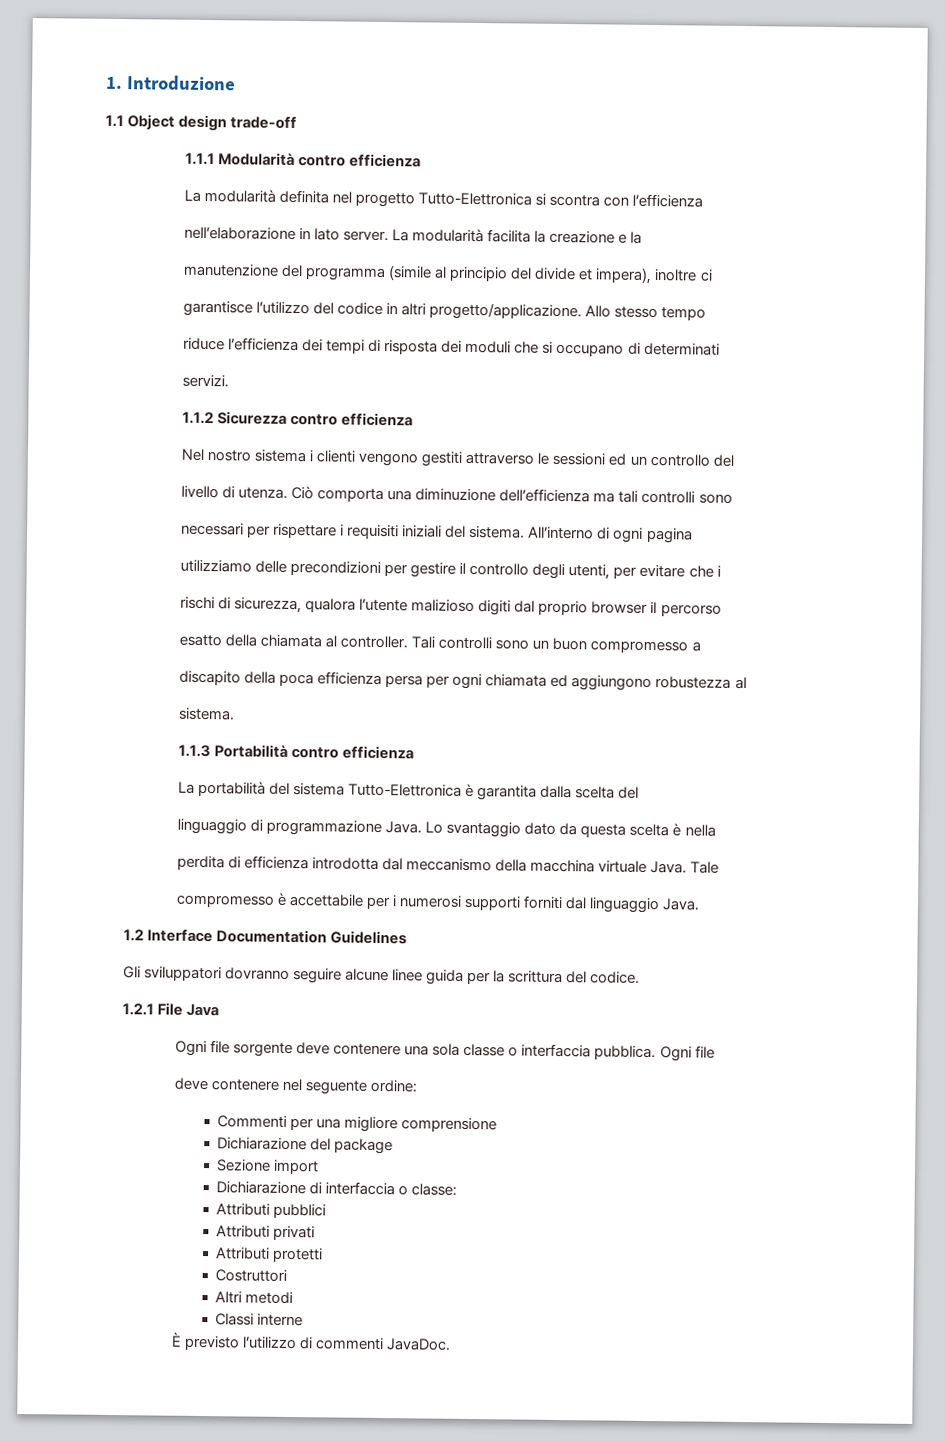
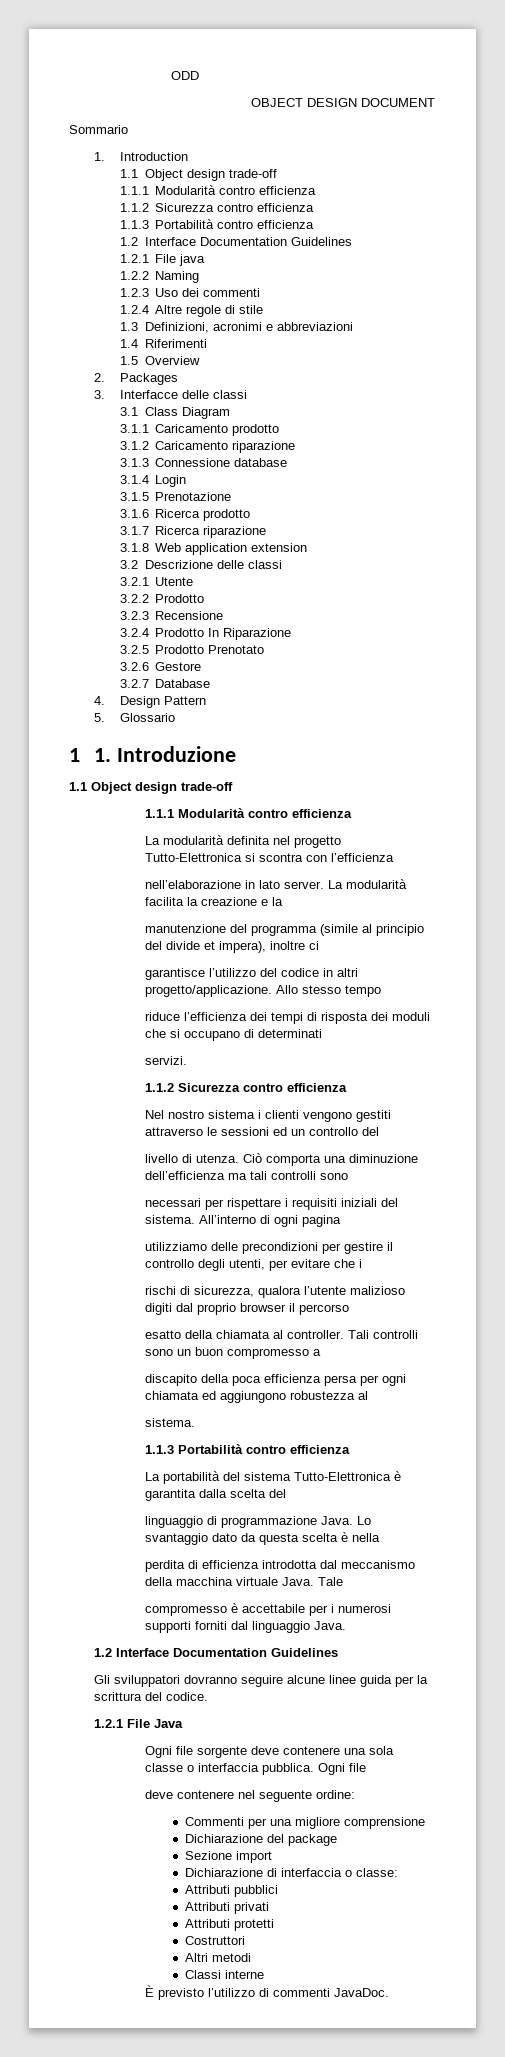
(106, 83) none -> [170,71,199,80] [251,98,435,107] [69,125,128,134] [94,152,188,161] [119,169,278,181] [119,185,317,195] [119,203,315,212] [119,219,315,229] [119,237,353,246] [119,254,206,266] [119,271,200,283] [119,288,261,297] [119,305,264,317] [119,322,354,333] [119,339,208,348] [119,356,201,365] [94,373,178,385] [94,390,247,399] [119,407,231,419] [119,424,280,436] [119,441,296,453] [119,458,288,467] [119,475,187,487] [119,492,232,501] [119,509,251,521] [119,526,267,538] [119,543,308,555] [119,560,283,569] [119,577,194,586] [119,594,205,603] [119,611,224,620] [119,628,292,640] [119,645,265,654] [119,662,202,671] [119,679,211,688] [94,696,206,708] [94,713,175,722] [69,748,80,762] ODD // OBJECT DESIGN DOCUMENT // Sommario // 1. Introduction // 1.1 Object design trade-off // 1.1.1 Modularità contro efficienza // 1.1.2 Sicurezza contro efficienza // 1.1.3 Portabilità contro efficienza // 1.2 Interface Documentation Guidelines // 1.2.1 File java // 1.2.2 Naming // 1.2.3 Uso dei commenti // 1.2.4 Altre regole di stile // 1.3 Definizioni, acronimi e abbreviazioni // 1.4 Riferimenti // 1.5 Overview // 2. Packages // 3. Interfacce delle classi // 3.1 Class Diagram // 3.1.1 Caricamento prodotto // 3.1.2 Caricamento riparazione // 3.1.3 Connessione database // 3.1.4 Login // 3.1.5 Prenotazione // 3.1.6 Ricerca prodotto // 3.1.7 Ricerca riparazione // 3.1.8 Web application extension // 3.2 Descrizione delle classi // 3.2.1 Utente // 3.2.2 Prodotto // 3.2.3 Recensione // 3.2.4 Prodotto In Riparazione // 3.2.5 Prodotto Prenotato // 3.2.6 Gestore // 3.2.7 Database // 4. Design Pattern // 5. Glossario // 1

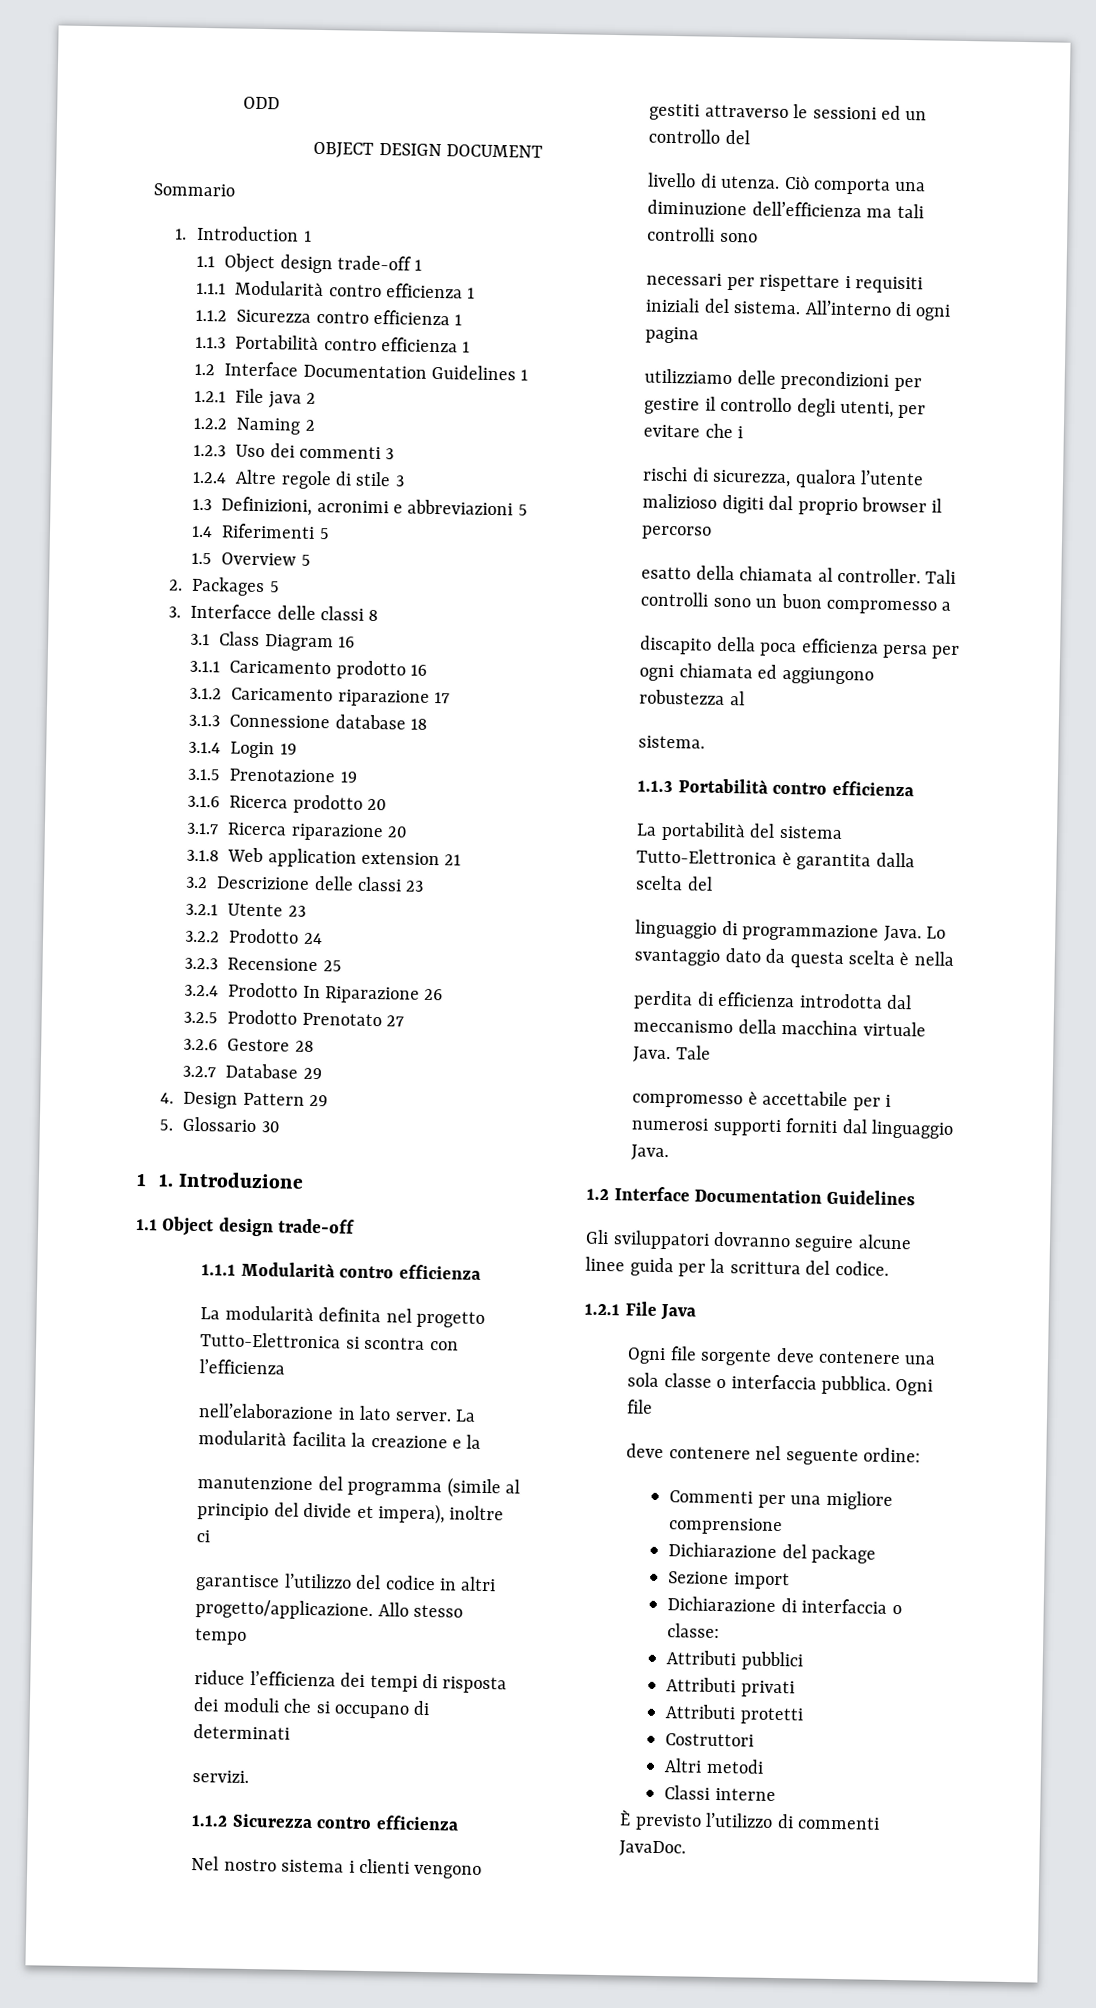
[119,169,278,181] [119,185,317,195] [119,203,315,212] [119,219,315,229] [119,237,353,246] // 1.1 Object design trade-off // 1.1.1 Modularità contro efficienza // 1.1.2 Sicurezza contro efficienza // 1.1.3 Portabilità contro efficienza // 1.2 Interface Documentation Guidelines -> [303,230,312,242] [196,253,423,274] [196,280,476,299] [195,309,463,326] [195,334,471,353] [194,361,529,381] 1 // 1.1 Object design trade-off 1 // 1.1.1 Modularità contro efficienza 1 // 1.1.2 Sicurezza contro efficienza 1 // 1.1.3 Portabilità contro efficienza 1 // 1.2 Interface Documentation Guidelines 1
(206, 260) none -> [306,392,317,404] 2
(200, 277) none -> [304,419,315,431] 2
(261, 292) none -> [385,448,395,460] 3
(264, 309) none -> [394,475,405,487] 3
(354, 326) none -> [517,504,528,516] 5
(208, 343) none -> [318,528,330,540] 5
(201, 360) none -> [300,554,311,566] 5
(178, 379) none -> [269,581,280,593] 5
(247, 394) none -> [368,609,379,622] 8
(231, 413) none -> [338,636,356,648] 16
(280, 430) none -> [410,664,428,676] 16
(296, 447) none -> [434,692,451,704] 17
(288, 462) none -> [410,718,428,730] 18
(187, 481) none -> [279,743,297,755] 19
(232, 496) none -> [339,771,357,783] 19
(251, 515) none -> [367,798,388,811] 20
(267, 532) none -> [387,826,409,838] 20
(308, 547) none -> [444,854,462,866] 21
(283, 564) none -> [405,880,425,892] 23
(194, 581) none -> [287,905,306,917] 23
(205, 598) none -> [302,932,323,945] 24
(224, 615) none -> [322,960,342,972] 25
(292, 634) none -> [424,988,444,1001] 26
(265, 649) none -> [386,1015,405,1027] 27
(202, 666) none -> [294,1040,314,1052] 28
(211, 683) none -> [302,1067,322,1080] 29
(206, 700) none -> [308,1094,328,1107] 29
(175, 717) none -> [260,1121,280,1133] 30

